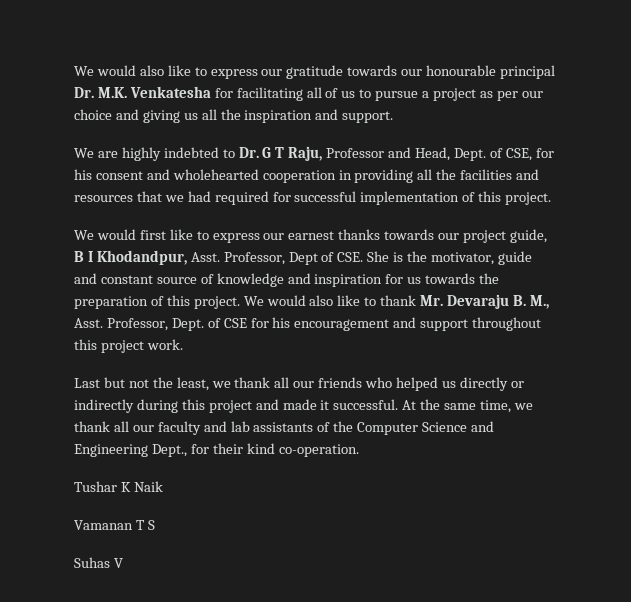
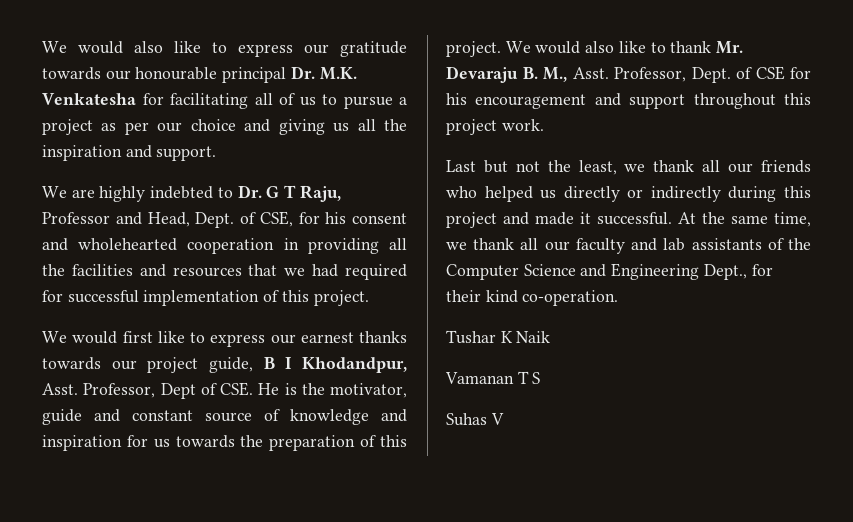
[367,251,390,262] She -> [258,383,280,395] He

